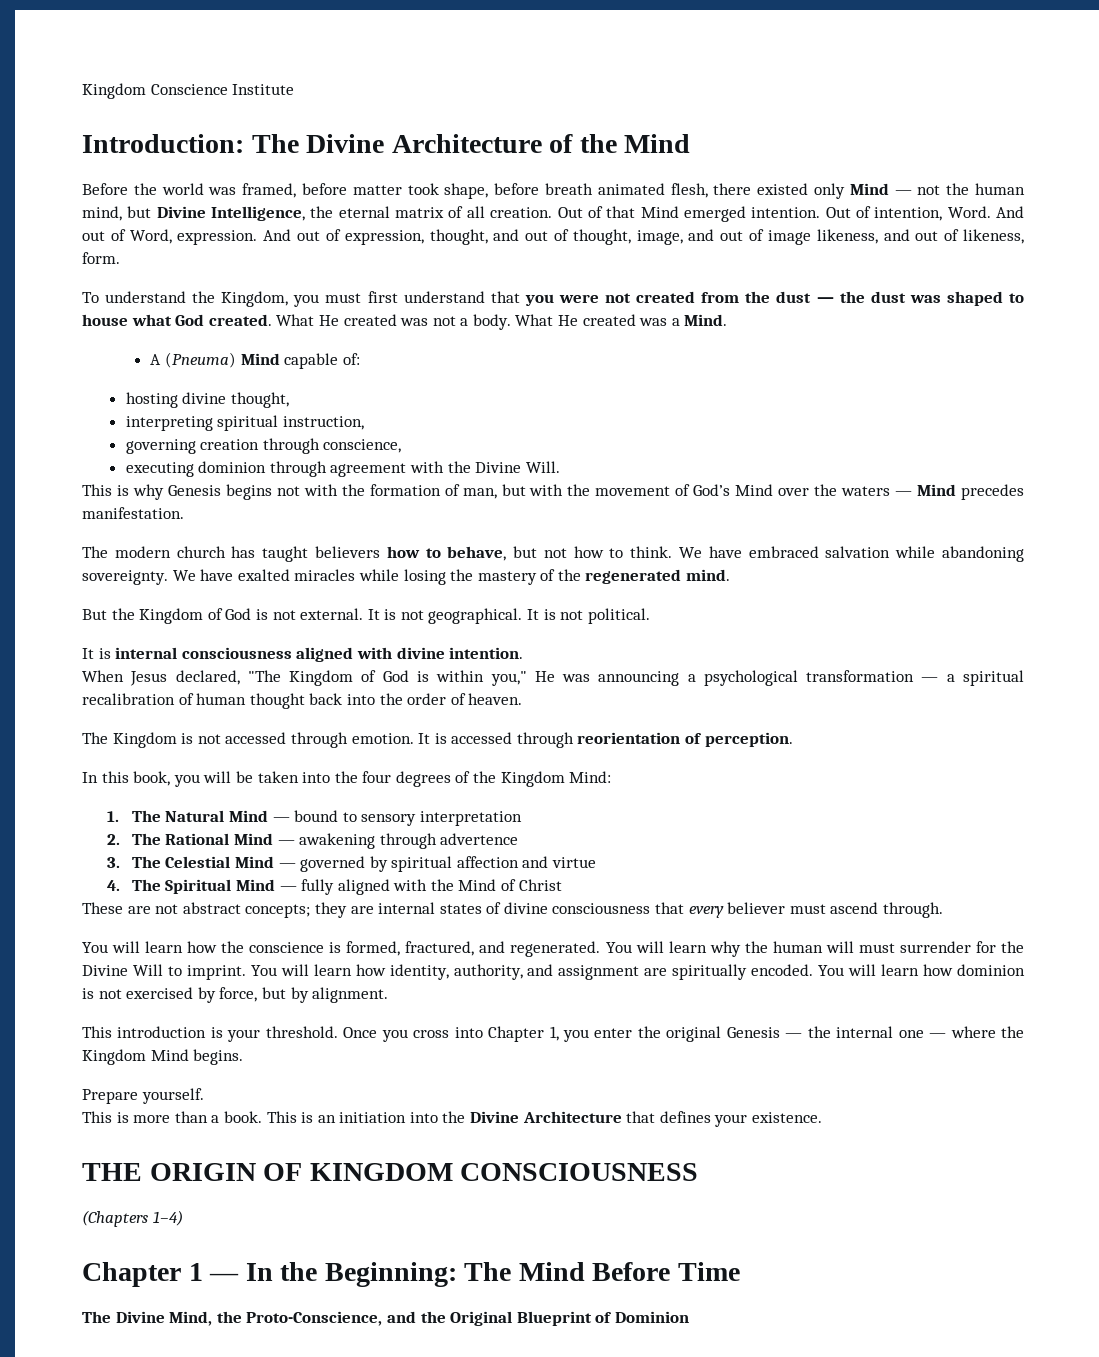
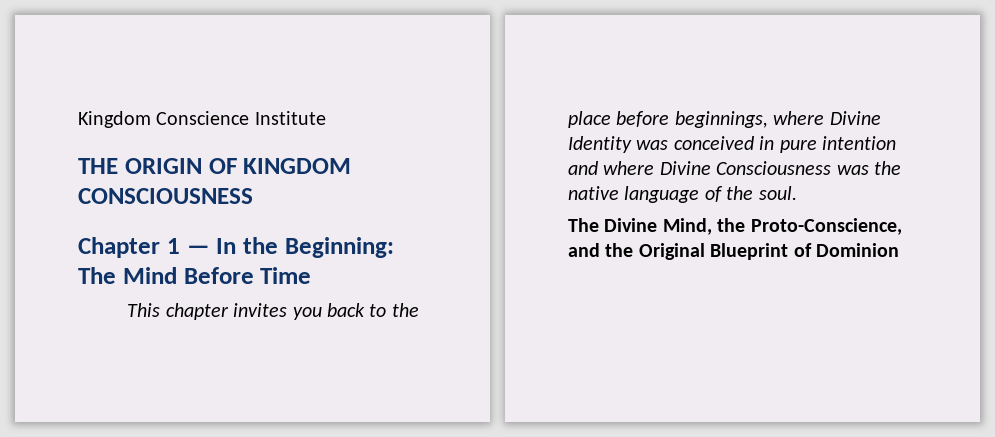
[82,134,691,153] [82,183,1025,199] [82,206,1025,222] [82,229,1025,245] [82,252,120,264] [82,291,1024,307] [82,314,728,330] [150,352,360,369] [125,392,289,408] [125,415,364,431] [125,438,402,454] [125,461,560,477] [82,484,1024,500] [82,507,184,519] [82,546,1024,562] [82,569,731,585] [82,608,650,624] [82,647,524,662] [82,670,1025,686] [82,693,523,709] [82,732,793,748] [82,771,612,787] [106,810,522,826] [106,833,519,849] [106,856,597,872] [106,879,562,895] [82,902,944,918] [82,941,1024,957] [82,964,1025,980] [82,987,389,1003] [82,1026,1025,1042] [82,1049,244,1065] [82,1088,204,1104] [82,1111,823,1127] // Introduction: The Divine Architecture of the Mind // Before the world was framed, before matter took shape, before breath animated flesh, there existed only Mind — not the human mind, but Divine Intelligence, the eternal matrix of all creation. Out of that Mind emerged intention. Out of intention, Word. And out of Word, expression. And out of expression, thought, and out of thought, image, and out of image likeness, and out of likeness, form. // To understand the Kingdom, you must first understand that you were not created from the dust — the dust was shaped to house what God created. What He created was not a body. What He created was a Mind. // A (Pneuma) Mind capable of: // hosting divine thought, // interpreting spiritual instruction, // governing creation through conscience, // executing dominion through agreement with the Divine Will. // This is why Genesis begins not with the formation of man, but with the movement of God’s Mind over the waters — Mind precedes manifestation. // The modern church has taught believers how to behave, but not how to think. We have embraced salvation while abandoning sovereignty. We have exalted miracles while losing the mastery of the regenerated mind. // But the Kingdom of God is not external. It is not geographical. It is not political. // It is internal consciousness aligned with divine intention. // When Jesus declared, "The Kingdom of God is within you," He was announcing a psychological transformation — a spiritual recalibration of human thought back into the order of heaven. // The Kingdom is not accessed through emotion. It is accessed through reorientation of perception. // In this book, you will be taken into the four degrees of the Kingdom Mind: // 1. The Natural Mind — bound to sensory interpretation // 2. The Rational Mind — awakening through advertence // 3. The Celestial Mind — governed by spiritual affection and virtue // 4. The Spiritual Mind — fully aligned with the Mind of Christ // These are not abstract concepts; they are internal states of divine consciousness that every believer must ascend through. // You will learn how the conscience is formed, fractured, and regenerated. You will learn why the human will must surrender for the Divine Will to imprint. You will learn how identity, authority, and assignment are spiritually encoded. You will learn how dominion is not exercised by force, but by alignment. // This introduction is your threshold. Once you cross into Chapter 1, you enter the original Genesis — the internal one — where the Kingdom Mind begins. // Prepare yourself. // This is more than a book. This is an initiation into the Divine Architecture that defines your existence. -> (326, 118) none
[82,1210,183,1227] // (Chapters 1–4) -> (253, 196) none
(741, 1271) none -> [127,303,419,320] [568,111,881,128] [568,136,896,153] [568,161,901,175] [568,186,797,203] // This chapter invites you back to the place before beginnings, where Divine Identity was conceived in pure intention and where Divine Consciousness was the native language of the soul.

